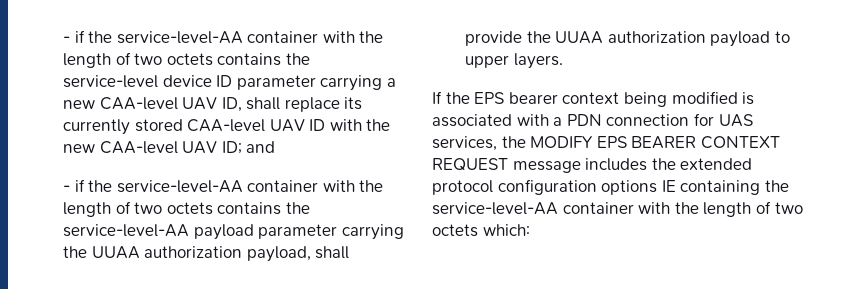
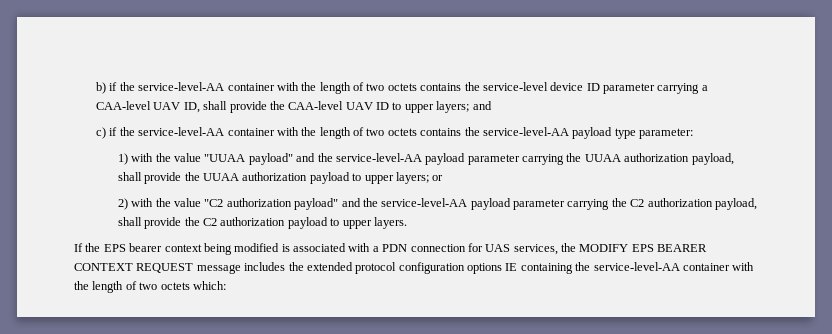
[62,36,70,43] - -> [95,82,106,94] b)
[62,100,95,109] new -> (708, 88) none
[284,97,363,112] [62,119,391,135] [62,141,242,154] replace its currently stored CAA-level UAV ID with the new CAA-level UAV ID; -> [229,101,470,113] provide the CAA-level UAV ID to upper layers;
[62,185,70,192] - -> [95,127,106,139] c)
(254, 232) none -> [614,128,693,139] [117,153,466,165] type parameter: // 1) with the value "UUAA payload" and the service-level-AA payload
(509, 61) none -> [395,172,444,184] [117,198,757,210] [117,217,372,229] layers; or // 2) with the value "C2 authorization payload" and the service-level-AA payload parameter carrying the C2 authorization payload, shall provide the C2 authorization payload to upper

